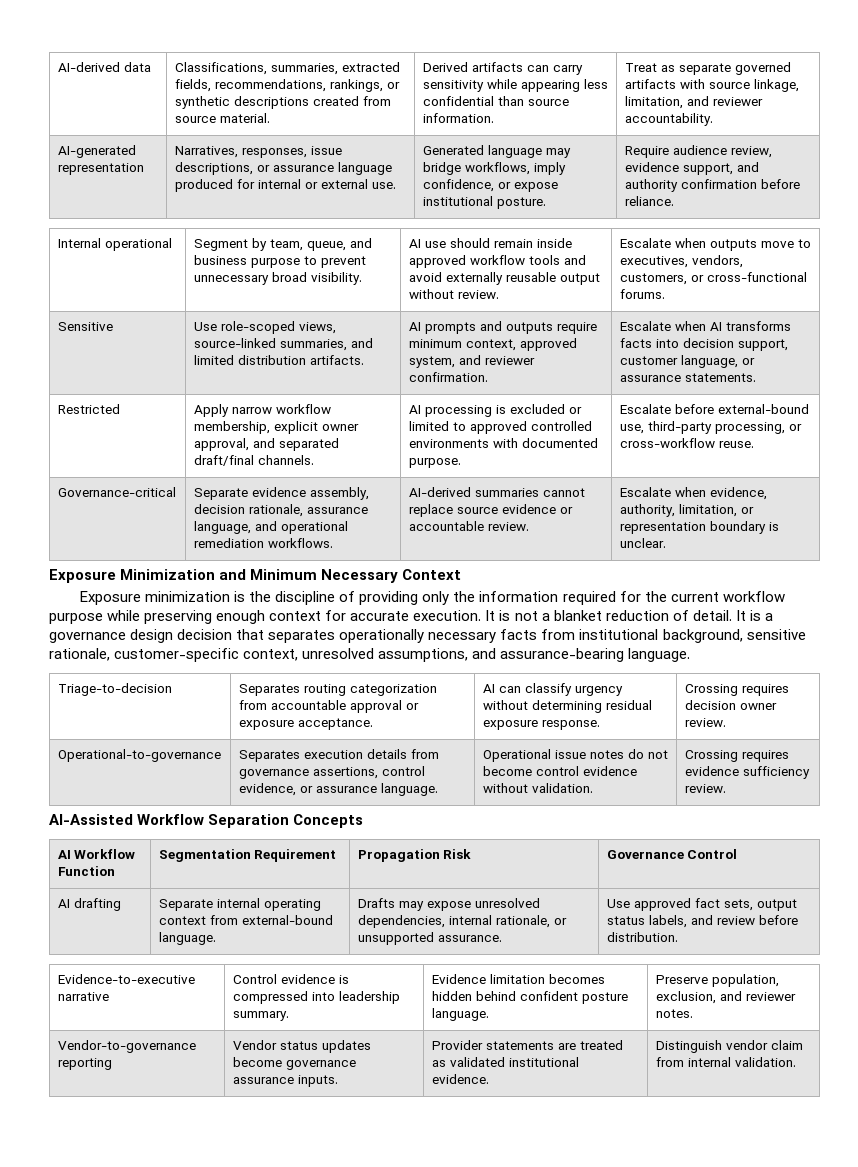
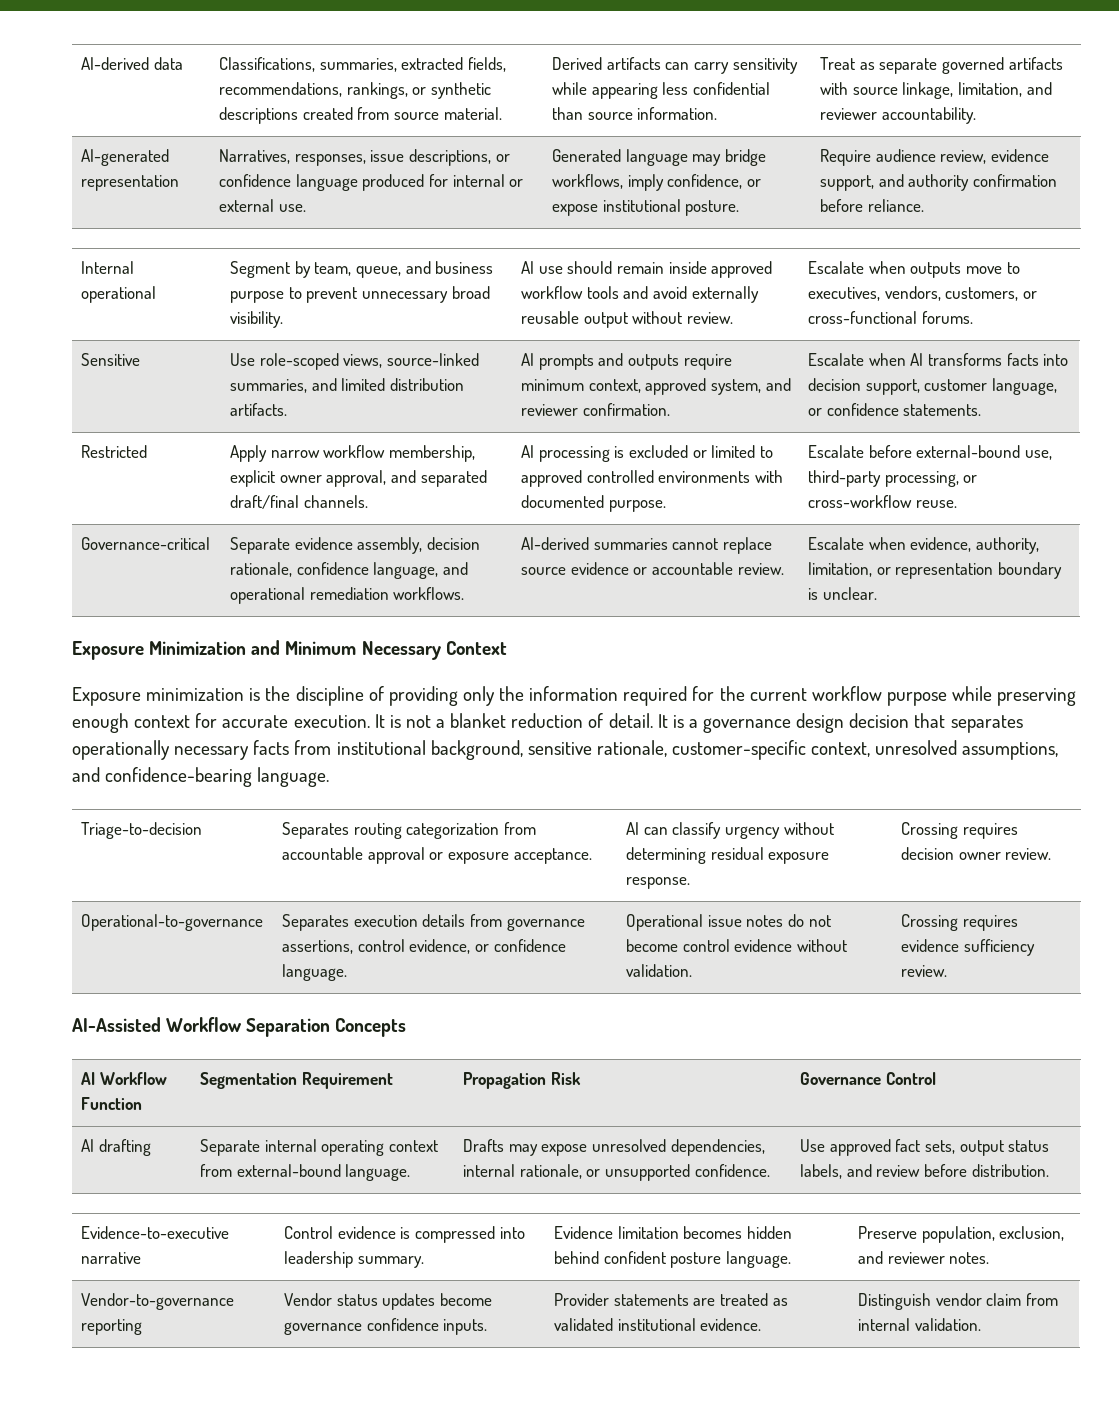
[272,165,334,172] assurance -> [219,174,292,187] confidence
[619,375,681,382] assurance -> [826,403,899,416] confidence
[306,507,368,514] assurance -> [296,562,369,575] confidence
[500,648,625,662] assurance-bearing -> [105,767,253,787] confidence-bearing
[315,786,377,793] assurance -> [493,939,566,952] confidence
[437,935,502,942] assurance. -> [694,1164,770,1177] confidence.
[232,1077,294,1084] assurance -> [366,1318,439,1331] confidence

